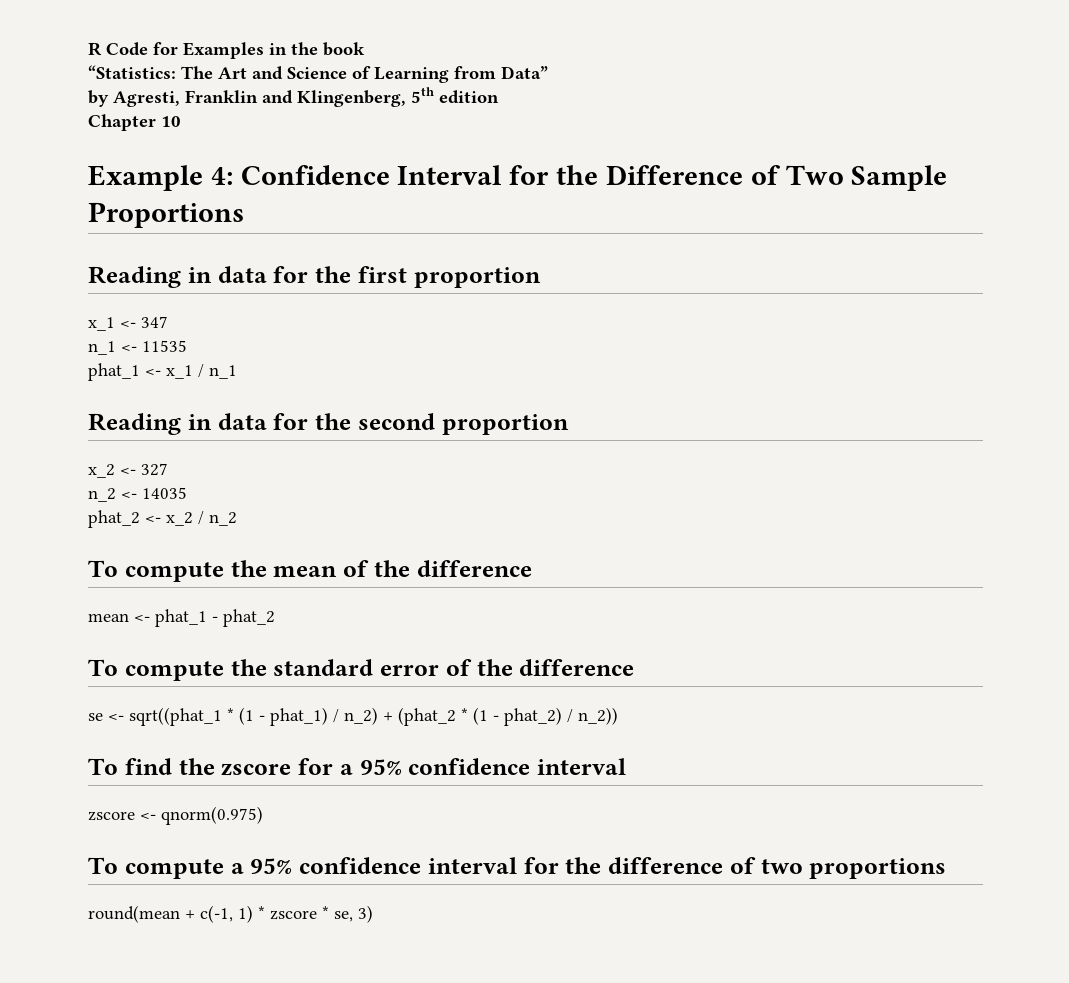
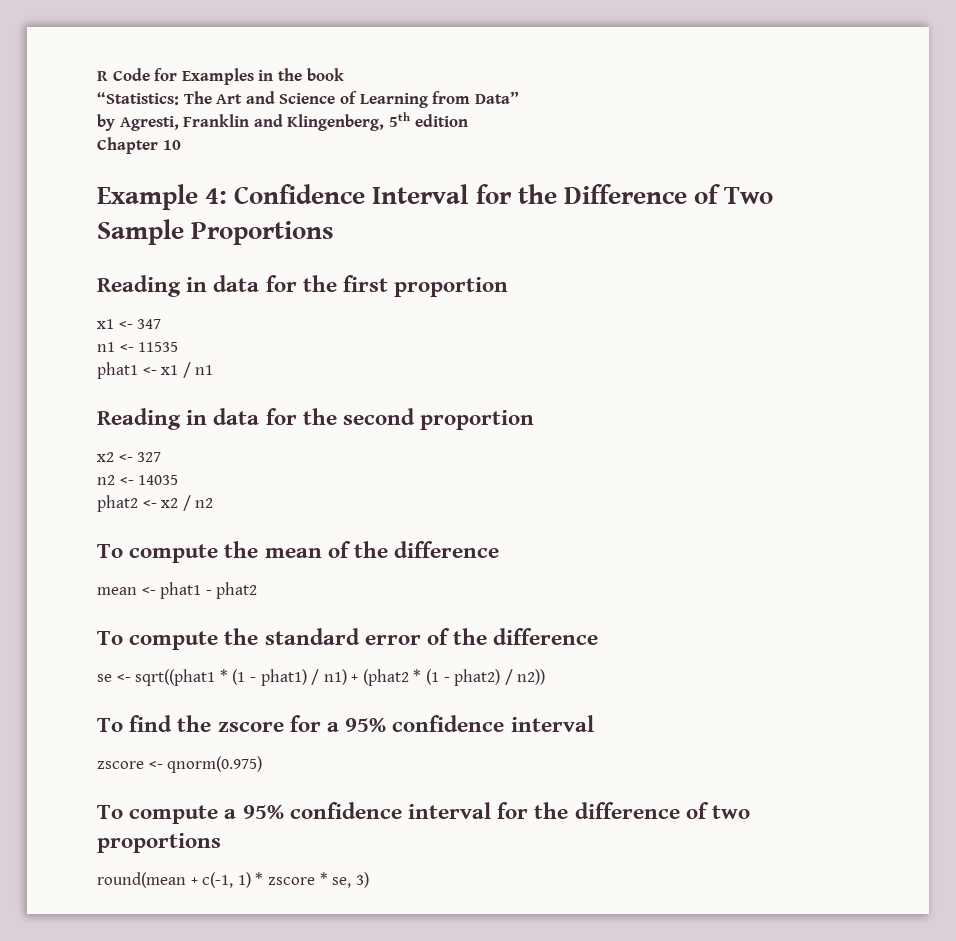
[88,317,115,331] x_1 -> [97,319,114,329] x1
[88,341,116,355] n_1 -> [97,342,115,352] n1
[88,363,237,381] phat_1 <- x_1 / n_1 -> [97,362,214,379] phat1 <- x1 / n1
[88,464,115,478] x_2 -> [97,452,114,462] x2
[88,488,116,502] n_2 -> [97,475,115,485] n2
[88,510,237,528] phat_2 <- x_2 / n_2 -> [97,495,214,512] phat2 <- x2 / n2
[155,609,275,627] phat_1 - phat_2 -> [160,582,258,599] phat1 - phat2
[129,707,618,726] sqrt((phat_1 * (1 - phat_1) / n_2) + (phat_2 * (1 - phat_2) / n_2)) -> [135,669,546,686] sqrt((phat1 * (1 - phat1) / n1) + (phat2 * (1 - phat2) / n2))

